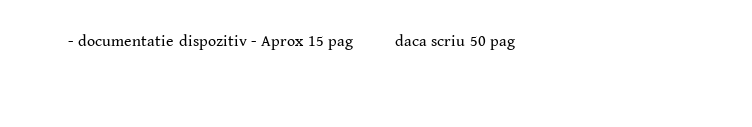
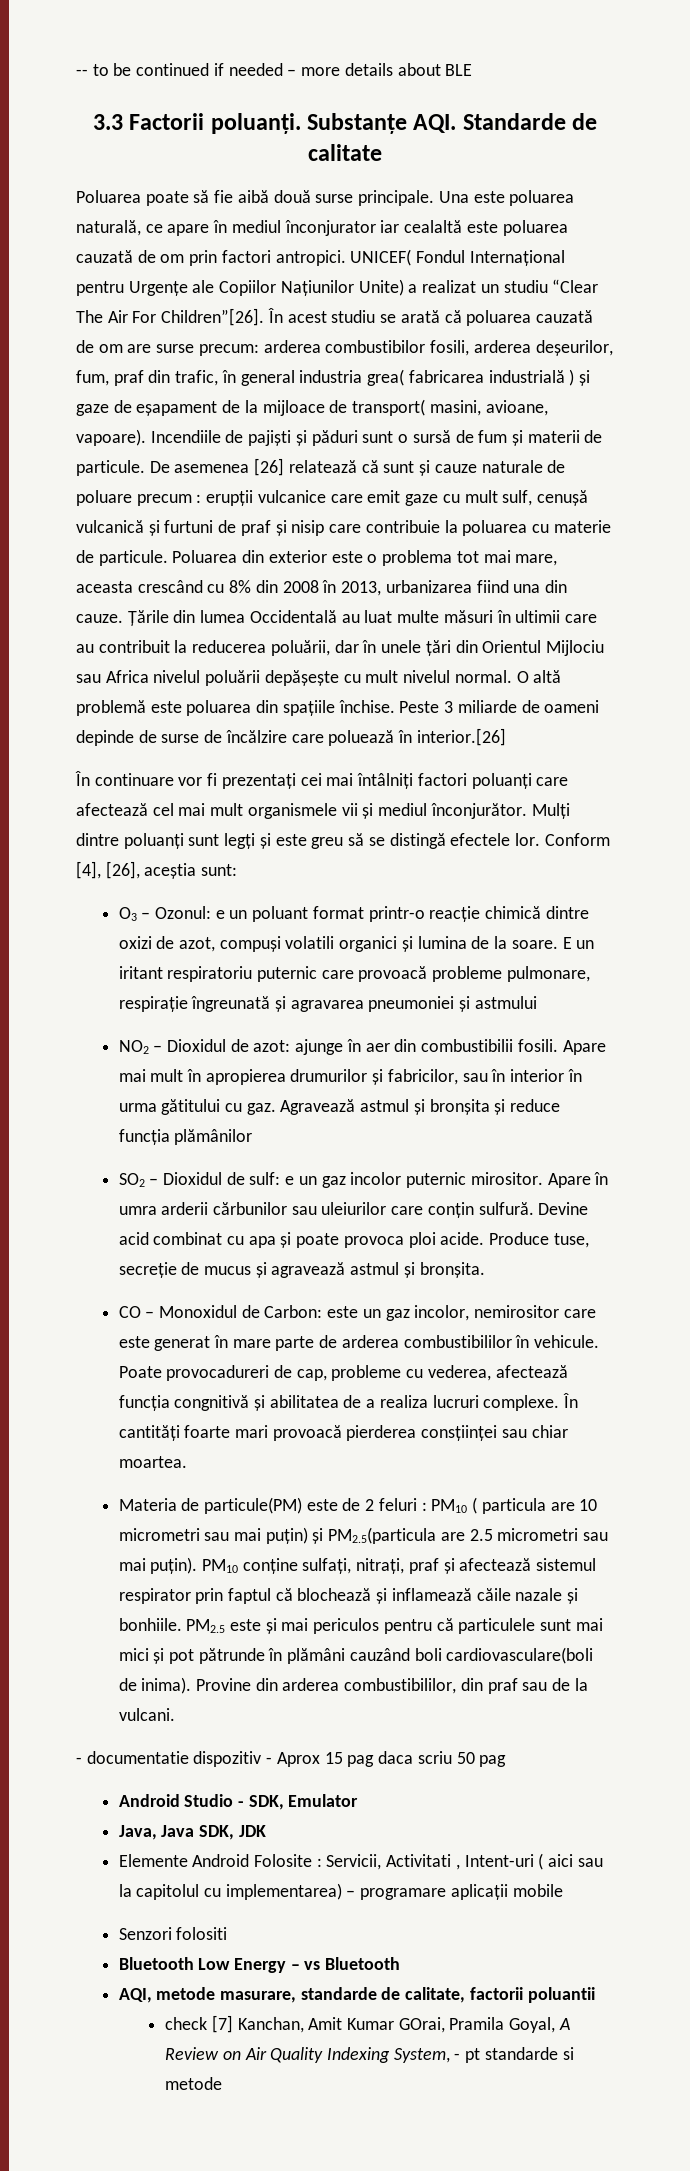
(68, 43) none -> [76,63,473,76] [92,113,598,134] [308,144,382,161] [76,190,575,206] [76,220,568,236] [76,249,565,266] [76,279,599,296] [76,308,593,326] [76,340,613,356] [76,369,590,386] [76,399,548,416] [76,429,603,446] [76,458,566,476] [76,490,588,506] [76,520,611,536] [76,550,558,566] [76,580,567,596] [76,610,597,626] [76,640,604,656] [76,670,562,686] [76,700,600,716] [76,728,506,746] [75,771,569,789] [76,803,570,819] [76,833,610,849] [76,861,238,879] [118,906,589,922] [118,936,595,952] [118,966,590,982] [118,996,537,1012] [118,1039,606,1055] [118,1069,582,1085] [118,1099,561,1115] [118,1129,253,1145] [118,1172,609,1188] [118,1202,589,1218] [118,1232,589,1248] [118,1262,485,1278] [118,1305,596,1321] [118,1335,600,1351] [118,1365,568,1381] [118,1393,579,1411] [118,1425,568,1441] [118,1456,187,1468] [118,1497,598,1514] [118,1527,609,1544] [118,1557,597,1574] [118,1588,579,1604] [118,1618,603,1634] [118,1647,594,1664] [118,1677,588,1694] [118,1708,175,1721] -- to be continued if needed – more details about BLE // 3.3 Factorii poluanți. Substanțe AQI. Standarde de calitate // Poluarea poate să fie aibă două surse principale. Una este poluarea naturală, ce apare în mediul înconjurator iar cealaltă este poluarea cauzată de om prin factori antropici. UNICEF( Fondul Internațional pentru Urgențe ale Copiilor Națiunilor Unite) a realizat un studiu “Clear The Air For Children”[26]. În acest studiu se arată că poluarea cauzată de om are surse precum: arderea combustibilor fosili, arderea deșeurilor, fum, praf din trafic, în general industria grea( fabricarea industrială ) și gaze de eșapament de la mijloace de transport( masini, avioane, vapoare). Incendiile de pajiști și păduri sunt o sursă de fum și materii de particule. De asemenea [26] relatează că sunt și cauze naturale de poluare precum : erupții vulcanice care emit gaze cu mult sulf, cenușă vulcanică și furtuni de praf și nisip care contribuie la poluarea cu materie de particule. Poluarea din exterior este o problema tot mai mare, aceasta crescând cu 8% din 2008 în 2013, urbanizarea fiind una din cauze. Țările din lumea Occidentală au luat multe măsuri în ultimii care au contribuit la reducerea poluării, dar în unele țări din Orientul Mijlociu sau Africa nivelul poluării depășește cu mult nivelul normal. O altă problemă este poluarea din spațiile închise. Peste 3 miliarde de oameni depinde de surse de încălzire care poluează în interior.[26] // În continuare vor fi prezentați cei mai întâlniți factori poluanți care afectează cel mai mult organismele vii și mediul înconjurător. Mulți dintre poluanți sunt legți și este greu să se distingă efectele lor. Conform [4], [26], aceștia sunt: // O3 – Ozonul: e un poluant format printr-o reacție chimică dintre oxizi de azot, compuși volatili organici și lumina de la soare. E un iritant respiratoriu puternic care provoacă probleme pulmonare, respirație îngreunată și agravarea pneumoniei și astmului // NO2 – Dioxidul de azot: ajunge în aer din combustibilii fosili. Apare mai mult în apropierea drumurilor și fabricilor, sau în interior în urma gătitului cu gaz. Agravează astmul și bronșita și reduce funcția plămânilor // SO2 – Dioxidul de sulf: e un gaz incolor puternic mirositor. Apare în umra arderii cărbunilor sau uleiurilor care conțin sulfură. Devine acid combinat cu apa și poate provoca ploi acide. Produce tuse, secreție de mucus și agravează astmul și bronșita. // CO – Monoxidul de Carbon: este un gaz incolor, nemirositor care este generat în mare parte de arderea combustibililor în vehicule. Poate provocadureri de cap, probleme cu vederea, afectează funcția congnitivă și abilitatea de a realiza lucruri complexe. În cantități foarte mari provoacă pierderea consțiinței sau chiar moartea. // Materia de particule(PM) este de 2 feluri : PM10 ( particula are 10 micrometri sau mai puțin) și PM2.5(particula are 2.5 micrometri sau mai puțin). PM10 conține sulfați, nitrați, praf și afectează sistemul respirator prin faptul că blochează și inflamează căile nazale și bonhiile. PM2.5 este și mai periculos pentru că particulele sunt mai mici și pot pătrunde în plămâni cauzând boli cardiovasculare(boli de inima). Provine din arderea combustibililor, din praf sau de la vulcani. //
(515, 44) none -> [118,1794,359,1810] [118,1825,266,1840] [118,1853,603,1870] [118,1883,563,1900] [118,1927,228,1940] [118,1957,401,1973] [118,1987,595,2003] [165,2015,570,2033] [165,2047,574,2063] [165,2077,223,2090] // Android Studio - SDK, Emulator // Java, Java SDK, JDK // Elemente Android Folosite : Servicii, Activitati , Intent-uri ( aici sau la capitolul cu implementarea) – programare aplicații mobile // Senzori folositi // Bluetooth Low Energy – vs Bluetooth // AQI, metode masurare, standarde de calitate, factorii poluantii // check [7] Kanchan, Amit Kumar GOrai, Pramila Goyal, A Review on Air Quality Indexing System, - pt standarde si metode

